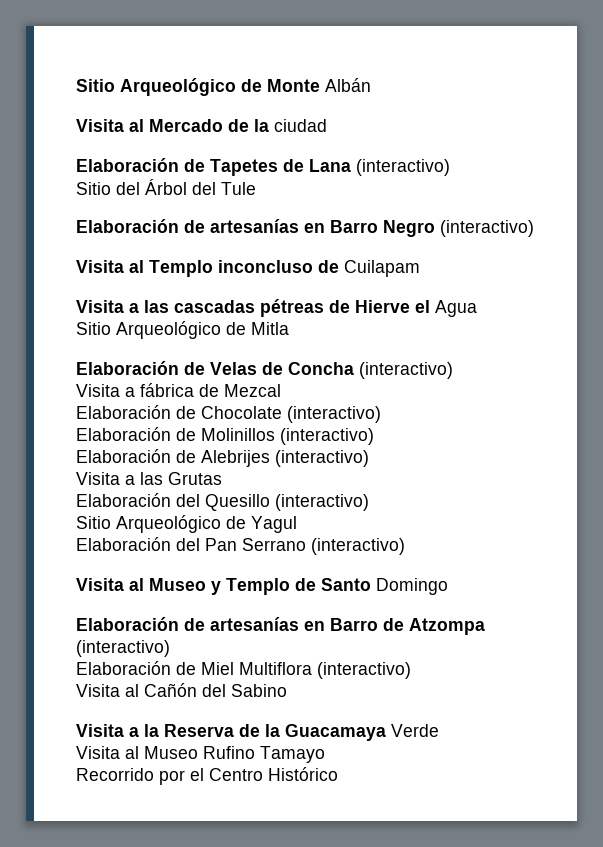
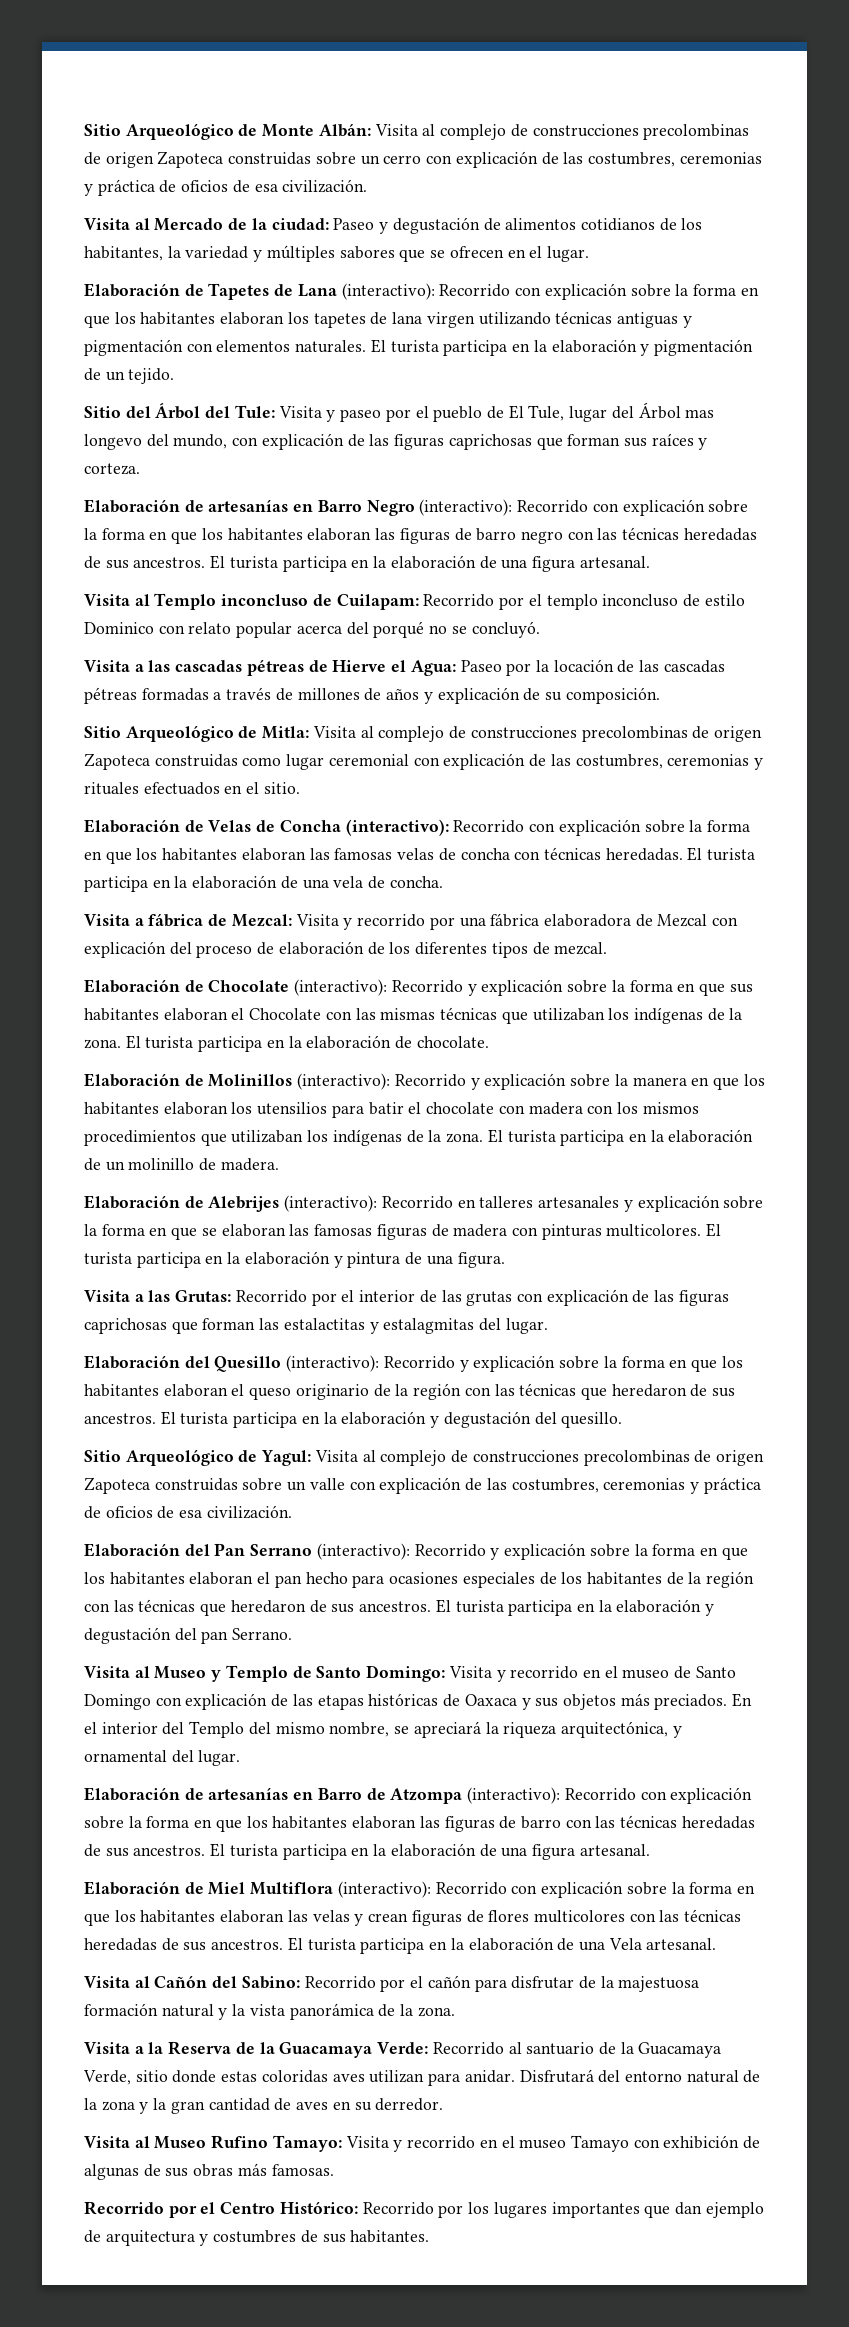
[325,78,371,92] Albán -> [318,123,750,140] [84,151,762,168] [84,179,368,196] Albán: Visita al complejo de construcciones precolombinas de origen Zapoteca construidas sobre un cerro con explicación de las costumbres, ceremonias y práctica de oficios de esa civilización.
[274,119,327,132] ciudad -> [271,217,703,234] [84,245,589,262] ciudad: Paseo y degustación de alimentos cotidianos de los habitantes, la variedad y múltiples sabores que se ofrecen en el lugar.
[356,159,450,176] [76,179,256,195] (interactivo) // Sitio del Árbol del Tule -> [341,283,759,300] [84,311,692,328] [84,339,753,356] [84,368,175,384] [84,402,715,422] [84,433,708,450] [84,463,140,475] (interactivo): Recorrido con explicación sobre la forma en que los habitantes elaboran los tapetes de lana virgen utilizando técnicas antiguas y pigmentación con elementos naturales. El turista participa en la elaboración y pigmentación de un tejido. // Sitio del Árbol del Tule: Visita y paseo por el pueblo de El Tule, lugar del Árbol mas longevo del mundo, con explicación de las figuras caprichosas que forman sus raíces y corteza.
[440,220,534,237] (interactivo) -> [419,499,749,516] [84,527,757,544] [84,555,650,572] (interactivo): Recorrido con explicación sobre la forma en que los habitantes elaboran las figuras de barro negro con las técnicas heredadas de sus ancestros. El turista participa en la elaboración de una figura artesanal.
[344,260,420,277] Cuilapam -> [336,594,745,610] [84,621,540,638] Cuilapam: Recorrido por el templo inconcluso de estilo Dominico con relato popular acerca del porqué no se concluyó.
[435,300,477,317] [76,321,289,339] Agua // Sitio Arqueológico de Mitla -> [410,659,725,676] [84,687,660,704] [84,725,762,742] [84,753,763,770] [84,782,300,795] Agua: Paseo por la locación de las cascadas pétreas formadas a través de millones de años y explicación de su composición. // Sitio Arqueológico de Mitla: Visita al complejo de construcciones precolombinas de origen Zapoteca construidas como lugar ceremonial con explicación de las costumbres, ceremonias y rituales efectuados en el sitio.
[359,362,453,379] [76,383,281,397] [76,405,381,423] [76,427,374,445] [76,449,369,467] [76,472,222,485] [76,493,369,511] [76,515,297,533] [76,537,405,555] (interactivo) // Visita a fábrica de Mezcal // Elaboración de Chocolate (interactivo) // Elaboración de Molinillos (interactivo) // Elaboración de Alebrijes (interactivo) // Visita a las Grutas // Elaboración del Quesillo (interactivo) // Sitio Arqueológico de Yagul // Elaboración del Pan Serrano (interactivo) -> [345,819,750,836] [84,847,756,864] [84,875,443,892] [84,913,739,930] [84,941,608,958] [84,979,753,996] [84,1007,743,1024] [84,1035,489,1052] [84,1073,765,1090] [84,1102,699,1118] [84,1129,754,1146] [84,1158,279,1171] [84,1195,764,1212] [84,1223,722,1240] [84,1251,505,1268] [84,1289,729,1306] [84,1318,548,1334] [84,1355,743,1372] [84,1383,736,1400] [84,1411,623,1428] [84,1449,764,1466] [84,1477,761,1494] [84,1505,292,1519] [84,1543,748,1560] [84,1571,755,1588] [84,1599,715,1616] [84,1627,293,1644] (interactivo): Recorrido con explicación sobre la forma en que los habitantes elaboran las famosas velas de concha con técnicas heredadas. El turista participa en la elaboración de una vela de concha. // Visita a fábrica de Mezcal: Visita y recorrido por una fábrica elaboradora de Mezcal con explicación del proceso de elaboración de los diferentes tipos de mezcal. // Elaboración de Chocolate (interactivo): Recorrido y explicación sobre la forma en que sus habitantes elaboran el Chocolate con las mismas técnicas que utilizaban los indígenas de la zona. El turista participa en la elaboración de chocolate. // Elaboración de Molinillos (interactivo): Recorrido y explicación sobre la manera en que los habitantes elaboran los utensilios para batir el chocolate con madera con los mismos procedimientos que utilizaban los indígenas de la zona. El turista participa en la elaboración de un molinillo de madera. // Elaboración de Alebrijes (interactivo): Recorrido en talleres artesanales y explicación sobre la forma en que se elaboran las famosas figuras de madera con pinturas multicolores. El turista participa en la elaboración y pintura de una figura. // Visita a las Grutas: Recorrido por el interior de las grutas con explicación de las figuras caprichosas que forman las estalactitas y estalagmitas del lugar. // Elaboración del Quesillo (interactivo): Recorrido y explicación sobre la forma en que los habitantes elaboran el queso originario de la región con las técnicas que heredaron de sus ancestros. El turista participa en la elaboración y degustación del quesillo. // Sitio Arqueológico de Yagul: Visita al complejo de construcciones precolombinas de origen Zapoteca construidas sobre un valle con explicación de las costumbres, ceremonias y práctica de oficios de esa civilización. // Elaboración del Pan Serrano (interactivo): Recorrido y explicación sobre la forma en que los habitantes elaboran el pan hecho para ocasiones especiales de los habitantes de la región con las técnicas que heredaron de sus ancestros. El turista participa en la elaboración y degustación del pan Serrano.
[376,578,448,595] Domingo -> [366,1665,736,1682] [84,1693,753,1710] [84,1721,682,1738] [84,1750,241,1766] Domingo: Visita y recorrido en el museo de Santo Domingo con explicación de las etapas históricas de Oaxaca y sus objetos más preciados. En el interior del Templo del mismo nombre, se apreciará la riqueza arquitectónica, y ornamental del lugar.
[76,640,170,657] [76,661,411,679] [76,683,287,697] (interactivo) // Elaboración de Miel Multiflora (interactivo) // Visita al Cañón del Sabino -> [467,1787,753,1804] [84,1815,755,1832] [84,1843,650,1860] [84,1881,755,1898] [84,1909,742,1926] [84,1937,717,1954] [84,1975,700,1992] [84,2003,455,2020] (interactivo): Recorrido con explicación sobre la forma en que los habitantes elaboran las figuras de barro con las técnicas heredadas de sus ancestros. El turista participa en la elaboración de una figura artesanal. // Elaboración de Miel Multiflora (interactivo): Recorrido con explicación sobre la forma en que los habitantes elaboran las velas y crean figuras de flores multicolores con las técnicas heredadas de sus ancestros. El turista participa en la elaboración de una Vela artesanal. // Visita al Cañón del Sabino: Recorrido por el cañón para disfrutar de la majestuosa formación natural y la vista panorámica de la zona.
[391,724,439,737] [76,746,325,763] [76,767,338,785] Verde // Visita al Museo Rufino Tamayo // Recorrido por el Centro Histórico -> [377,2042,722,2058] [83,2069,761,2086] [84,2098,444,2114] [84,2135,761,2152] [84,2163,334,2180] [84,2201,764,2218] [84,2230,430,2246] Verde: Recorrido al santuario de la Guacamaya Verde, sitio donde estas coloridas aves utilizan para anidar. Disfrutará del entorno natural de la zona y la gran cantidad de aves en su derredor. // Visita al Museo Rufino Tamayo: Visita y recorrido en el museo Tamayo con exhibición de algunas de sus obras más famosas. // Recorrido por el Centro Histórico: Recorrido por los lugares importantes que dan ejemplo de arquitectura y costumbres de sus habitantes.

